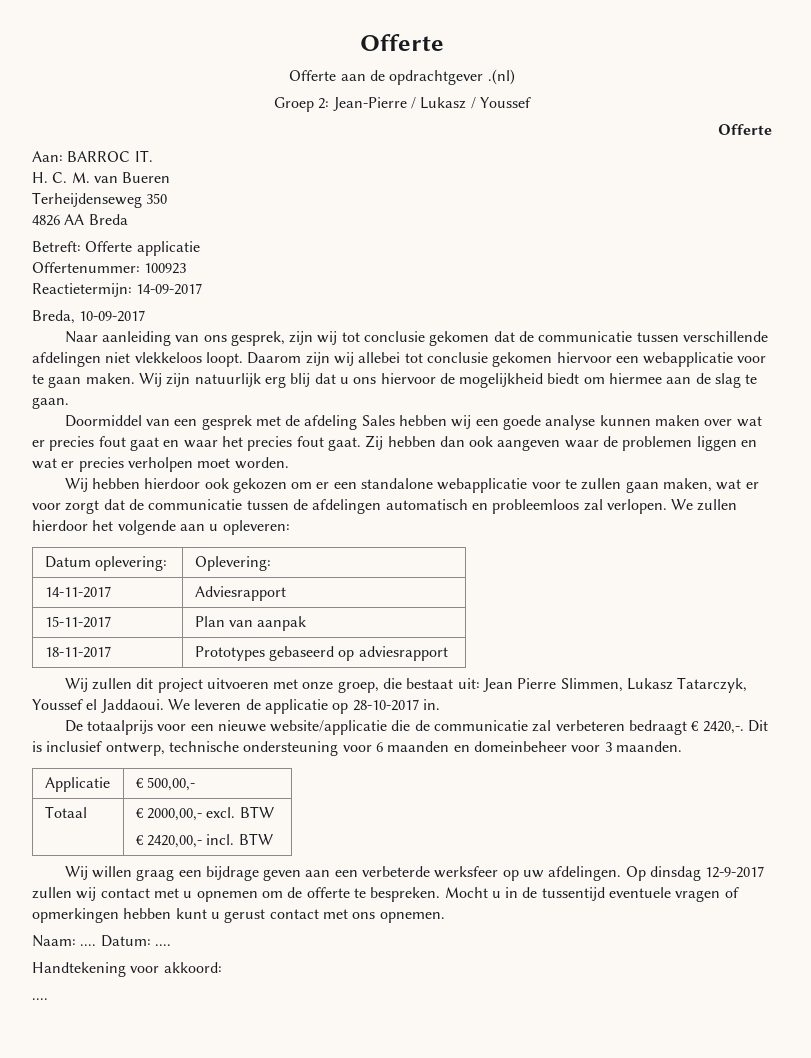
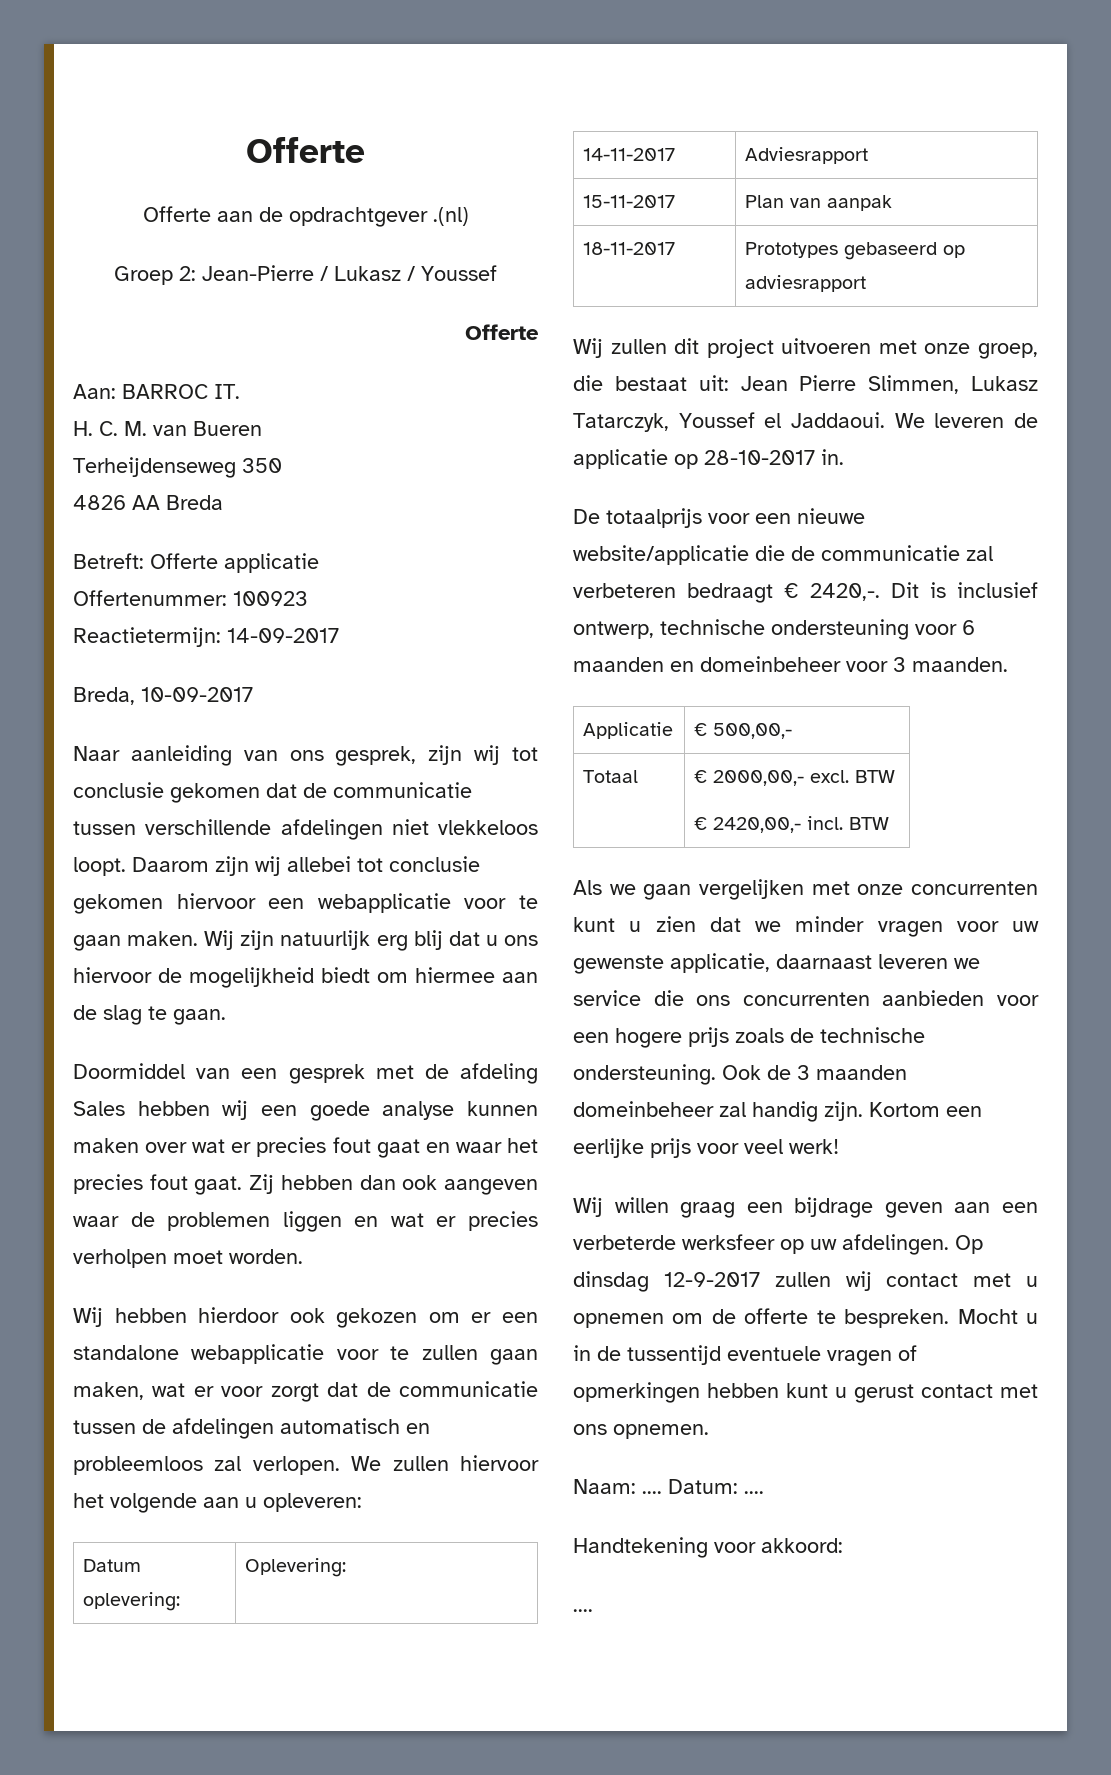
[32,520,88,531] hierdoor -> [459,1455,539,1471] hiervoor
(273, 839) none -> [573,879,1038,900] [573,916,1039,937] [573,953,980,974] [573,990,1039,1006] [573,1027,925,1048] [573,1064,907,1085] [573,1101,982,1122] [573,1138,839,1158] // Als we gaan vergelijken met onze concurrenten kunt u zien dat we minder vragen voor uw gewenste applicatie, daarnaast leveren we service die ons concurrenten aanbieden voor een hogere prijs zoals de technische ondersteuning. Ook de 3 maanden domeinbeheer zal handig zijn. Kortom een eerlijke prijs voor veel werk!

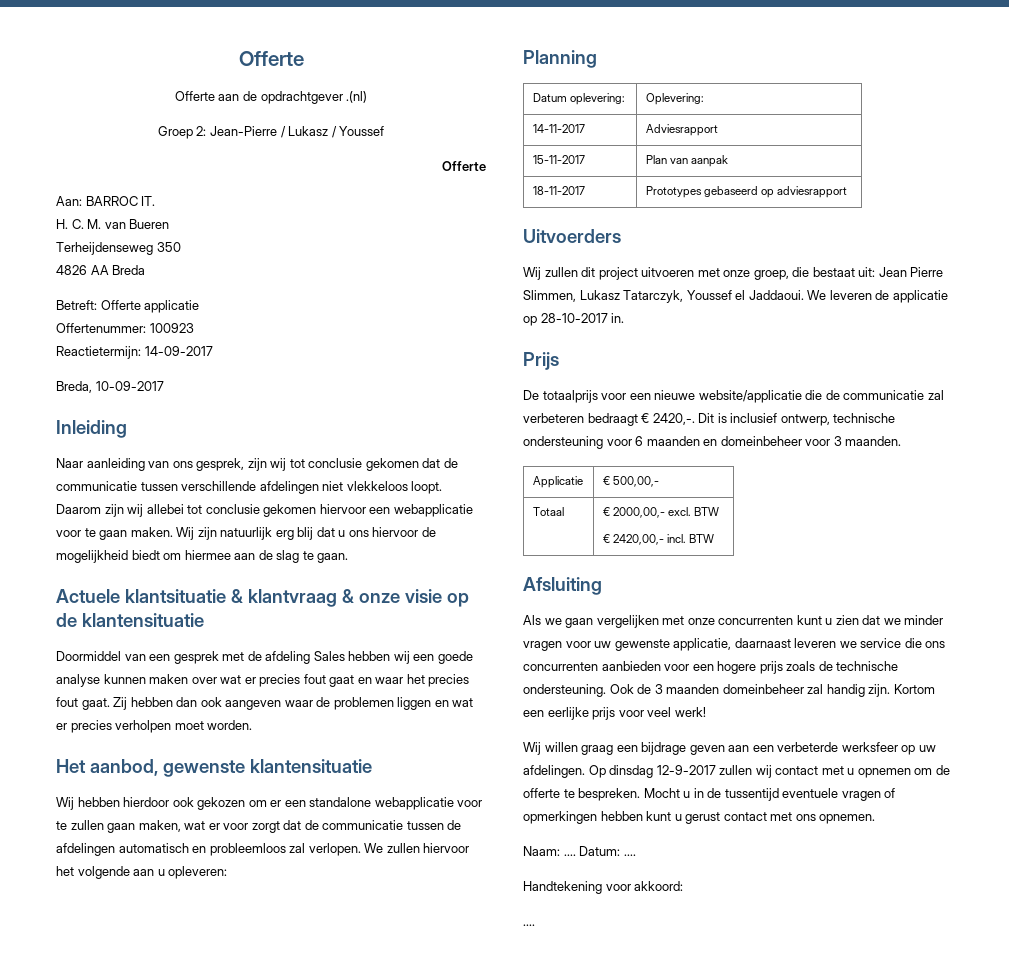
(253, 694) none -> [56,420,127,438] // Inleiding
(226, 1017) none -> [56,589,469,607] [56,613,204,627] // Actuele klantsituatie & klantvraag & onze visie op de klantensituatie
(303, 1256) none -> [56,759,372,777] // Het aanbod, gewenste klantensituatie
(362, 1502) none -> [523,50,597,68] // Planning
(867, 283) none -> [523,229,621,243] // Uitvoerders
(844, 457) none -> [523,352,559,370] // Prijs
(890, 823) none -> [523,577,602,595] // Afsluiting

